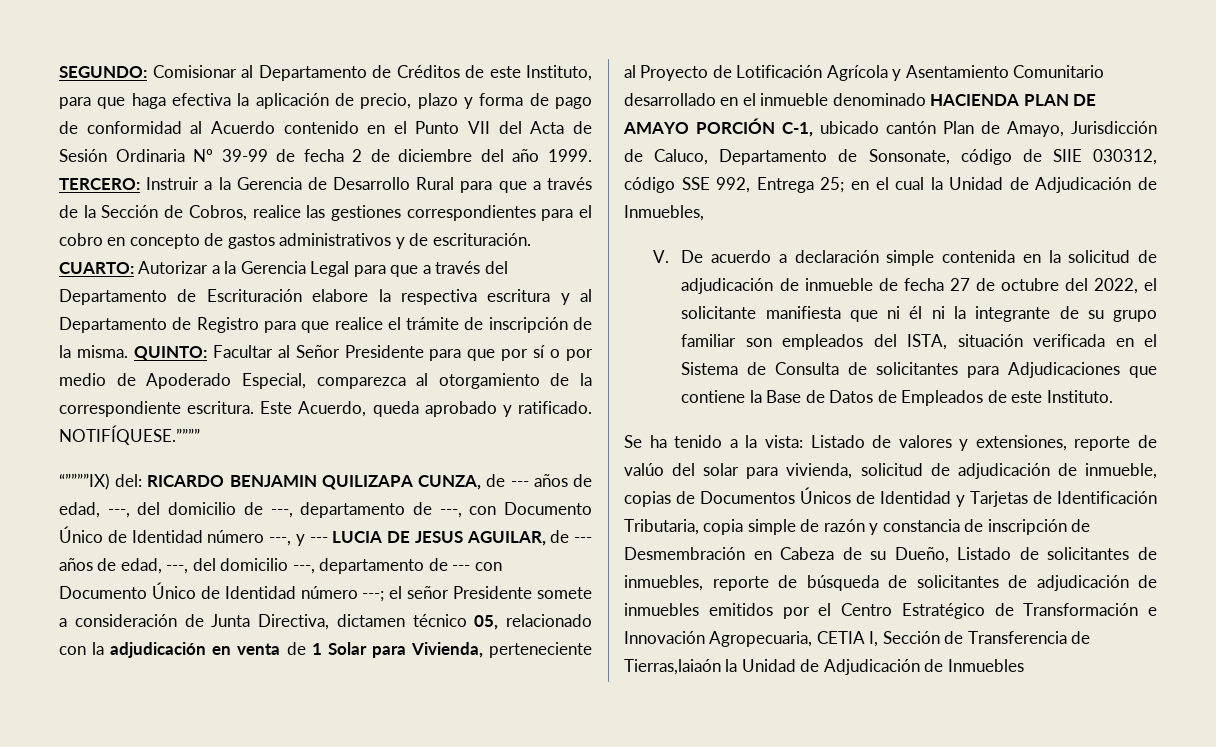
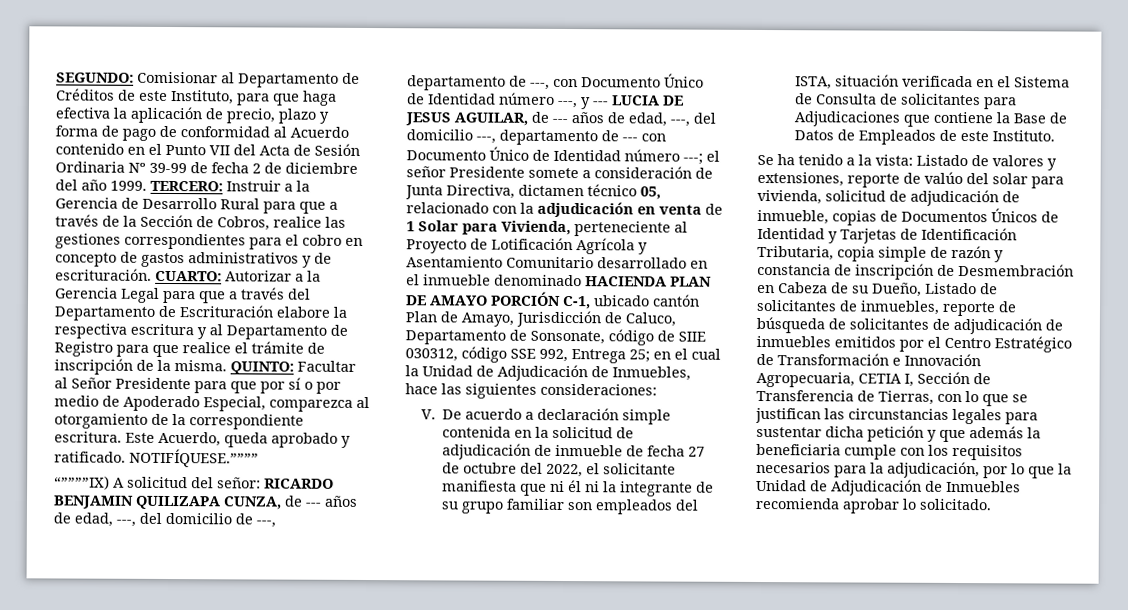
[115,474,143,487] del: -> [113,476,261,489] A solicitud del señor:
(704, 213) none -> [405,383,657,399] hace las siguientes consideraciones:
[624,659,721,675] Tierras,laiaón -> [878,390,1028,407] [755,407,1038,425] [756,425,1041,443] [756,443,1023,461] [756,461,1055,479] Tierras, con lo que se justifican las circunstancias legales para sustentar dicha petición y que además la beneficiaria cumple con los requisitos necesarios para la adjudicación, por lo que
(1024, 665) none -> [755,497,992,514] recomienda aprobar lo solicitado.

